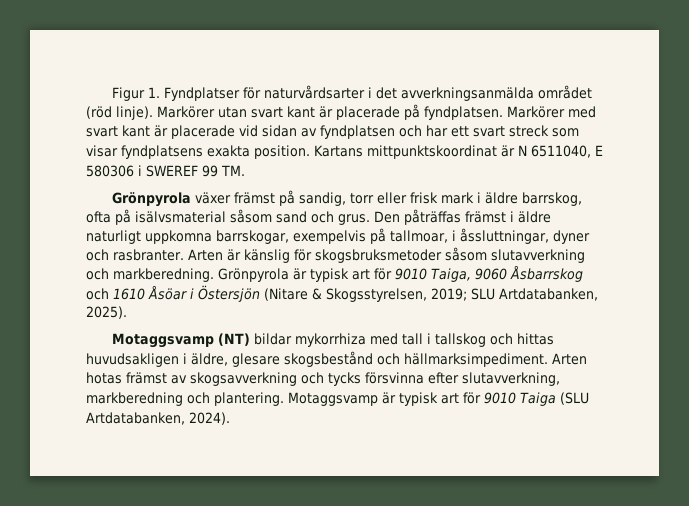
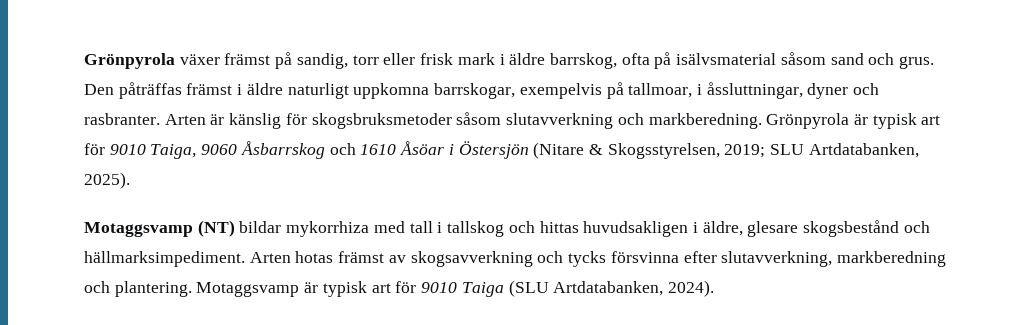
[111,85,592,101] [86,104,596,120] [86,125,579,139] [86,145,603,159] [86,165,245,177] Figur 1. Fyndplatser för naturvårdsarter i det avverkningsanmälda området (röd linje). Markörer utan svart kant är placerade på fyndplatsen. Markörer med svart kant är placerade vid sidan av fyndplatsen och har ett svart streck som visar fyndplatsens exakta position. Kartans mittpunktskoordinat är N 6511040, E 580306 i SWEREF 99 TM. // -> (84, 61) none

